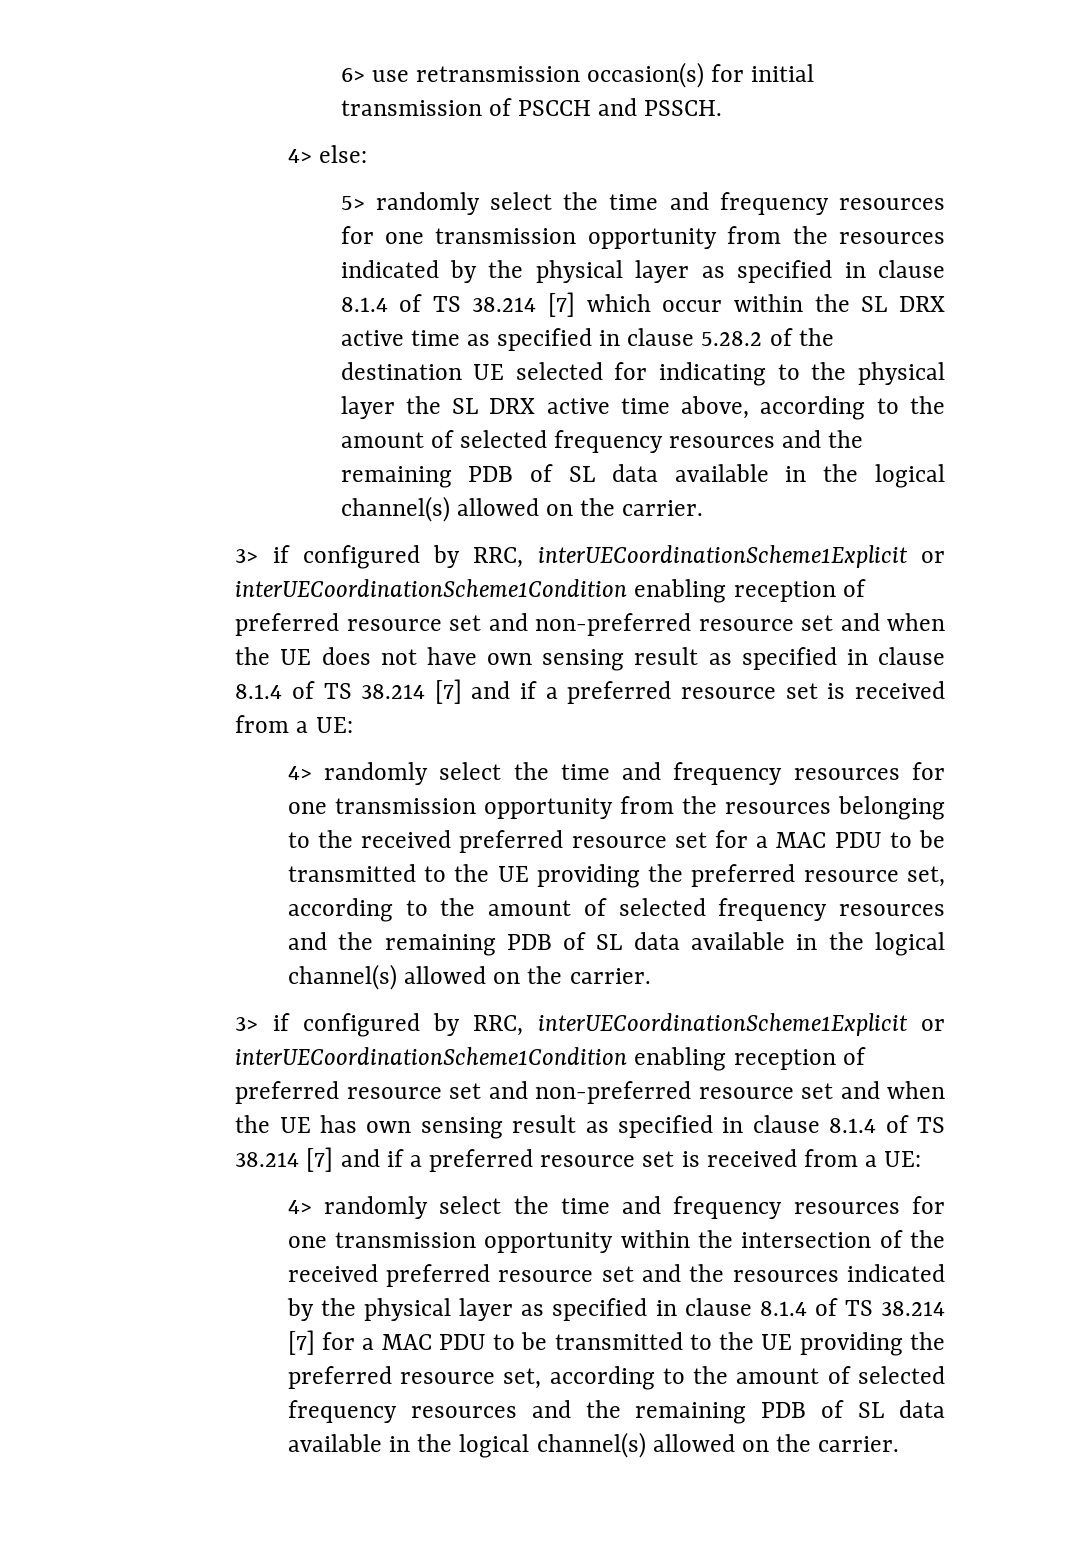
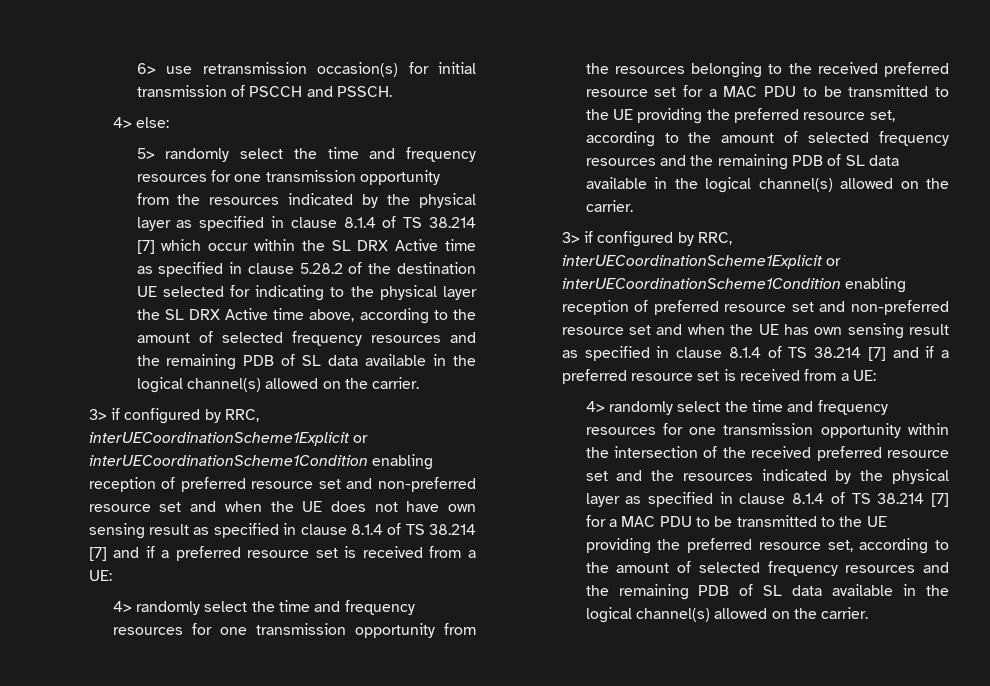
[340,330,404,346] active -> [395,239,439,251] Active
[546,398,610,414] active -> [225,308,269,320] Active

